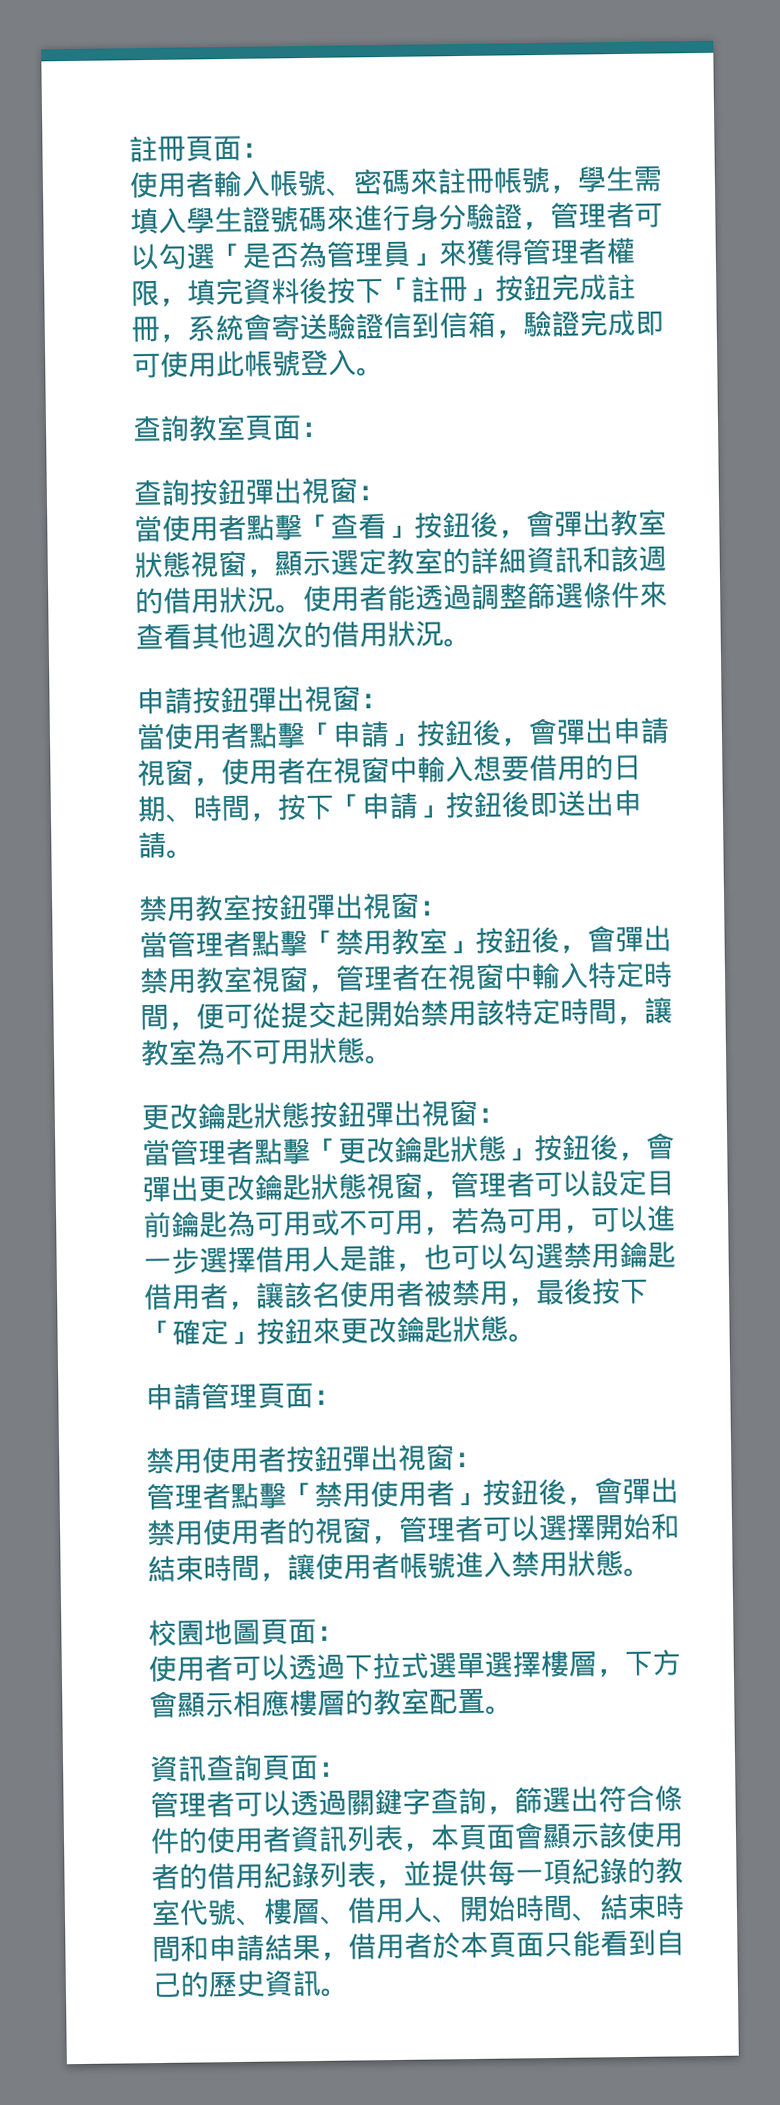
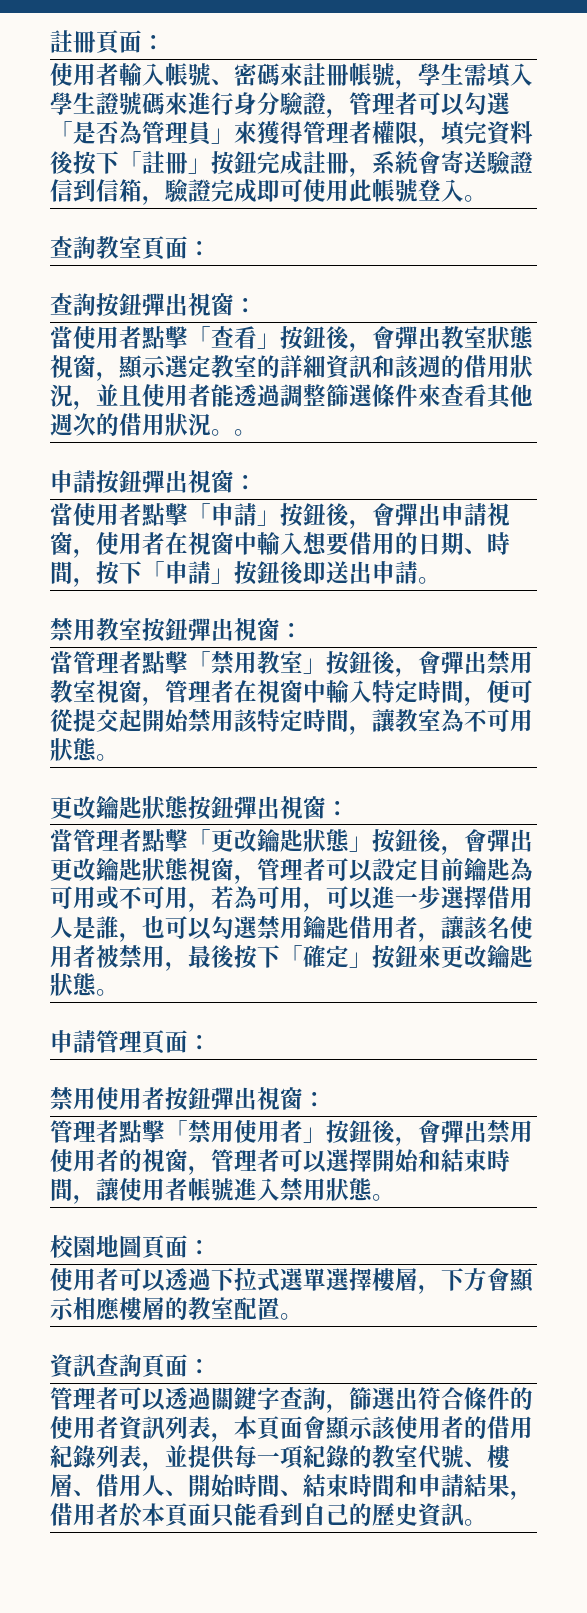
[275,604,304,614] 。 -> [73,384,142,410] ，並且
(472, 642) none -> [234,429,257,436] 。

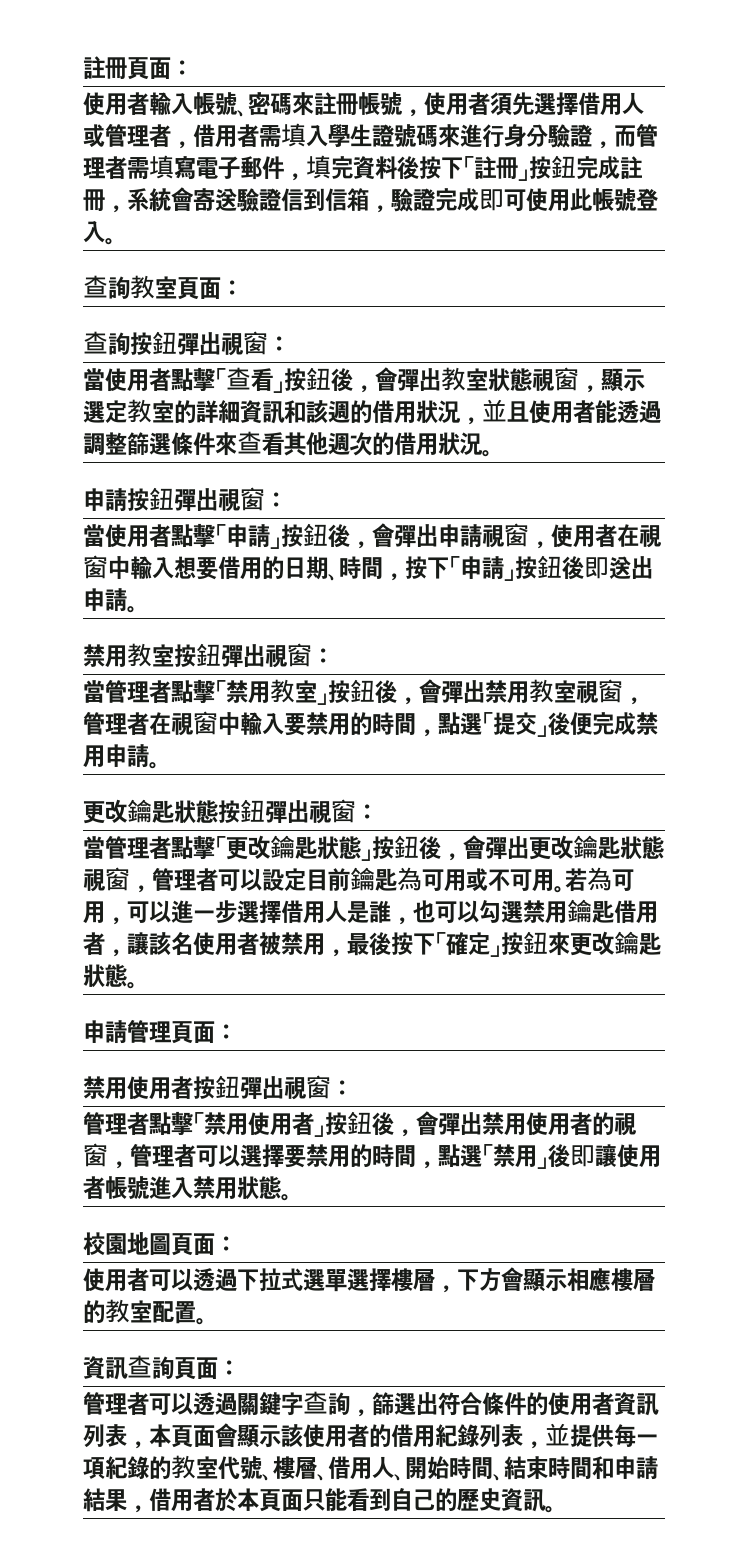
[417,63,464,86] 學生 -> [424,92,644,116] [83,123,259,149] 使用者須先選擇借用人或管理者，借用者
[349,92,512,116] [50,121,418,145] 管理者可以勾選「是否為管理員」來獲得管理者權限 -> [614,123,658,147] [83,155,284,180] 而管理者需填寫電子郵件
[234,429,257,436] 。 -> (493, 453) none
[372,680,533,706] [50,709,533,735] [50,738,97,761] 特定時間，便可從提交起開始禁用該特定時間，讓教室為不可用狀態 -> [284,712,658,737] [83,744,149,768] 要禁用的時間，點選「提交」後便完成禁用申請
[188,903,211,912] ， -> [554,886,565,893] 。
[372,1149,510,1172] [50,1178,96,1204] 開始和結束時間， -> [284,1144,595,1169] 要禁用的時間，點選「禁用」後即

